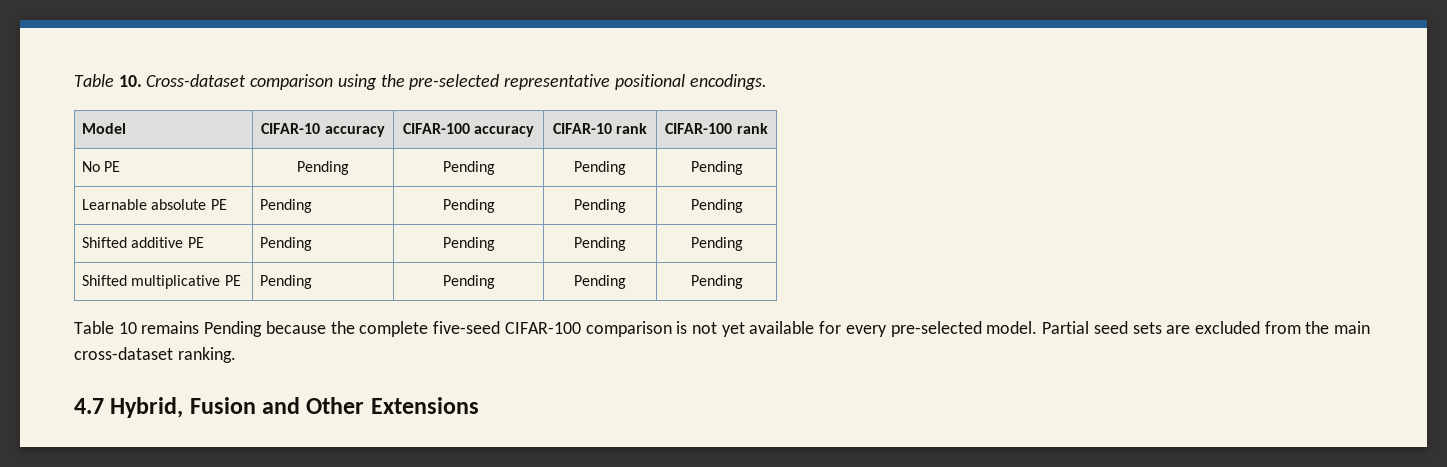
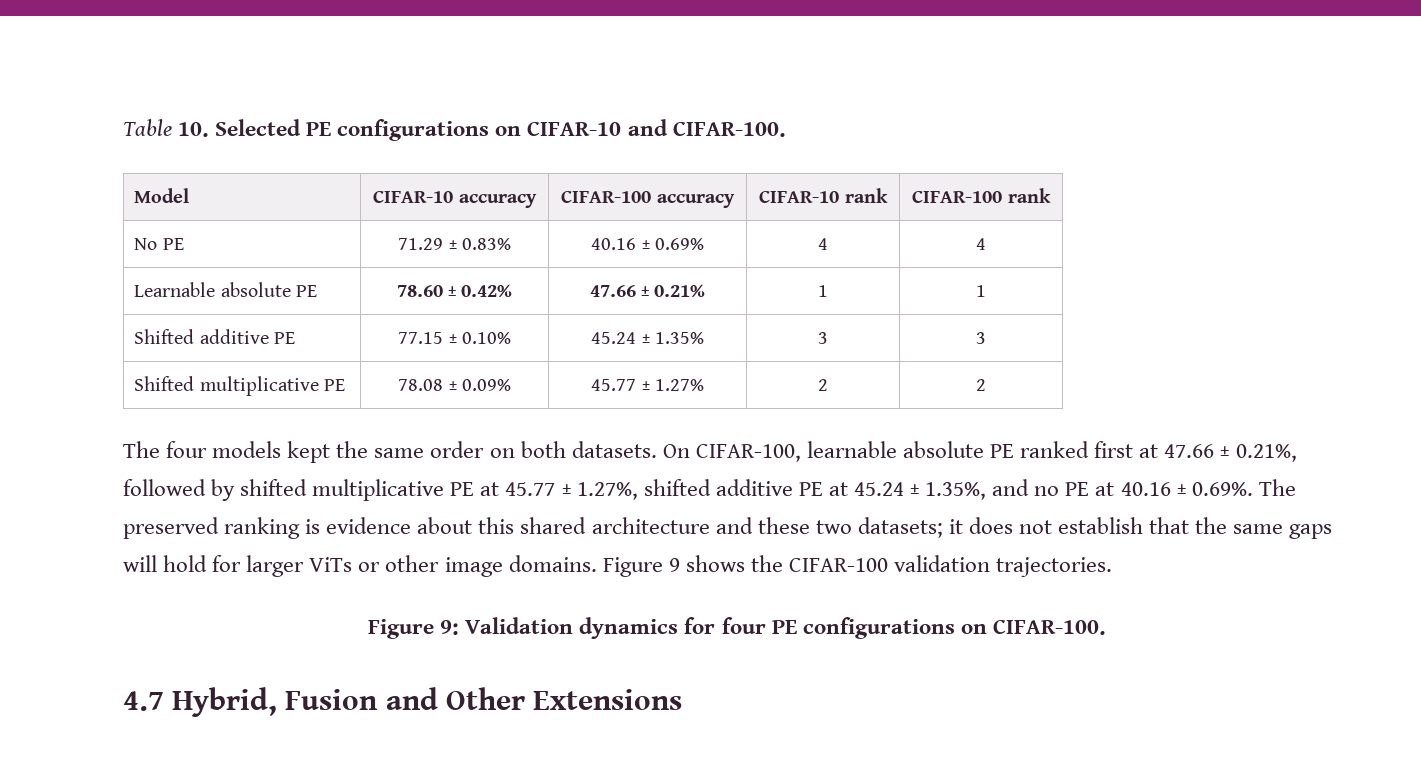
[146,74,767,90] Cross-dataset comparison using the pre-selected representative positional encodings. -> [215,119,786,141] Selected PE configurations on CIFAR-10 and CIFAR-100.
[297,161,349,175] [442,161,495,175] [574,161,626,175] [690,161,743,175] [82,199,227,210] [260,199,313,213] [442,199,495,213] [574,199,626,213] [690,199,743,213] [82,237,204,248] [260,237,313,251] [442,237,495,251] [574,237,626,251] [690,237,743,251] [82,275,241,289] [260,275,313,289] [442,275,495,289] [574,275,626,289] [690,275,743,289] [74,321,1371,337] [74,347,236,363] Pending | Pending | Pending | Pending // Learnable absolute PE | Pending | Pending | Pending | Pending // Shifted additive PE | Pending | Pending | Pending | Pending // Shifted multiplicative PE | Pending | Pending | Pending | Pending // Table 10 remains Pending because the complete five-seed CIFAR-100 comparison is not yet available for every pre-selected model. Partial seed sets are excluded from the main cross-dataset ranking. -> [398,238,511,250] [591,238,704,250] [818,238,828,250] [976,238,986,250] [134,282,318,297] [396,284,513,297] [589,284,706,297] [818,285,828,297] [976,285,986,297] [134,329,296,344] [398,332,511,344] [591,332,704,344] [818,332,828,344] [976,332,986,344] [134,376,346,396] [398,379,511,391] [591,379,704,391] [818,379,828,391] [976,379,986,391] [123,441,1297,463] [123,479,1296,501] [123,517,1333,539] [123,555,1113,577] [368,617,1106,639] 71.29 ± 0.83% | 40.16 ± 0.69% | 4 | 4 // Learnable absolute PE | 78.60 ± 0.42% | 47.66 ± 0.21% | 1 | 1 // Shifted additive PE | 77.15 ± 0.10% | 45.24 ± 1.35% | 3 | 3 // Shifted multiplicative PE | 78.08 ± 0.09% | 45.77 ± 1.27% | 2 | 2 // The four models kept the same order on both datasets. On CIFAR-100, learnable absolute PE ranked first at 47.66 ± 0.21%, followed by shifted multiplicative PE at 45.77 ± 1.27%, shifted additive PE at 45.24 ± 1.35%, and no PE at 40.16 ± 0.69%. The preserved ranking is evidence about this shared architecture and these two datasets; it does not establish that the same gaps will hold for larger ViTs or other image domains. Figure 9 shows the CIFAR-100 validation trajectories. // Figure 9: Validation dynamics for four PE configurations on CIFAR-100.

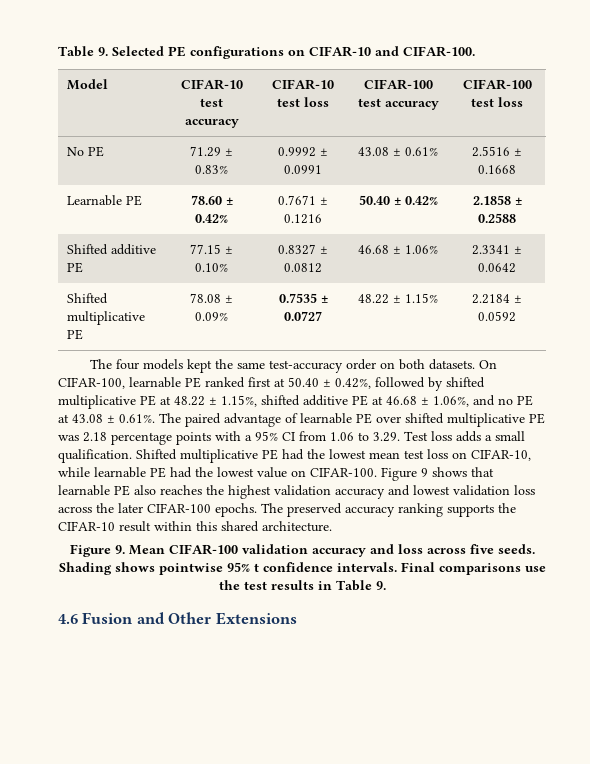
[123,119,210,137] Table 10. -> [58,46,108,57] Table 9.
[458,194,537,208] [561,190,735,208] [759,188,888,203] [912,188,1051,203] accuracy | CIFAR-100 accuracy | CIFAR-10 rank | CIFAR-100 rank -> [200,98,223,107] [184,119,239,128] [272,79,334,90] [277,97,329,107] [363,79,433,90] [357,98,439,110] [462,79,532,90] [471,97,523,107] test accuracy | CIFAR-10 test loss | CIFAR-100 test accuracy | CIFAR-100 test loss
[591,238,704,250] [818,238,828,250] [976,238,986,250] 40.16 ± 0.69% | 4 | 4 -> [278,147,328,157] [284,165,322,174] [358,147,438,156] [472,146,522,157] [478,165,516,174] 0.9992 ± 0.0991 | 43.08 ± 0.61% | 2.5516 ± 0.1668
[220,282,291,297] absolute -> (122, 200) none
[589,284,706,297] [818,285,828,297] [976,285,986,297] 47.66 ± 0.21% | 1 | 1 -> [278,195,328,205] [284,214,322,224] [358,195,438,205] [472,195,522,205] [478,213,516,223] 0.7671 ± 0.1216 | 50.40 ± 0.42% | 2.1858 ± 0.2588
[591,332,704,344] [818,332,828,344] [976,332,986,344] 45.24 ± 1.35% | 3 | 3 -> [278,244,328,255] [284,263,322,273] [358,245,438,254] [472,245,522,255] [478,263,516,273] 0.8327 ± 0.0812 | 46.68 ± 1.06% | 2.3341 ± 0.0642
[591,379,704,391] [818,379,828,391] [976,379,986,391] 45.77 ± 1.27% | 2 | 2 -> [278,293,328,303] [284,311,322,321] [358,293,438,304] [472,294,522,304] [478,311,516,322] 0.7535 ± 0.0727 | 48.22 ± 1.15% | 2.2184 ± 0.0592
(425, 453) none -> [269,360,344,373] test-accuracy
[902,441,984,458] absolute -> (181, 382) none
[1164,444,1297,462] 47.66 ± 0.21%, -> [288,377,371,389] 50.40 ± 0.42%,
[505,482,638,500] 45.77 ± 1.27%, -> [174,395,257,407] 48.22 ± 1.15%,
[853,482,987,500] 45.24 ± 1.35%, -> [386,396,469,407] 46.68 ± 1.06%,
[1120,479,1296,496] [123,517,1333,539] [123,555,1113,577] [368,617,1106,639] [123,687,278,717] 40.16 ± 0.69%. The preserved ranking is evidence about this shared architecture and these two datasets; it does not establish that the same gaps will hold for larger ViTs or other image domains. Figure 9 shows the CIFAR-100 validation trajectories. // Figure 9: Validation dynamics for four PE configurations on CIFAR-100. // 4.7 Hybrid, -> [72,413,545,427] [58,431,525,445] [58,449,531,463] [58,467,494,481] [58,485,535,499] [58,503,516,517] [58,521,332,532] [69,544,535,557] [58,562,546,575] [218,580,386,591] [58,614,78,624] 43.08 ± 0.61%. The paired advantage of learnable PE over shifted multiplicative PE was 2.18 percentage points with a 95% CI from 1.06 to 3.29. Test loss adds a small qualification. Shifted multiplicative PE had the lowest mean test loss on CIFAR-10, while learnable PE had the lowest value on CIFAR-100. Figure 9 shows that learnable PE also reaches the highest validation accuracy and lowest validation loss across the later CIFAR-100 epochs. The preserved accuracy ranking supports the CIFAR-10 result within this shared architecture. // Figure 9. Mean CIFAR-100 validation accuracy and loss across five seeds. Shading shows pointwise 95% t confidence intervals. Final comparisons use the test results in Table 9. // 4.6

